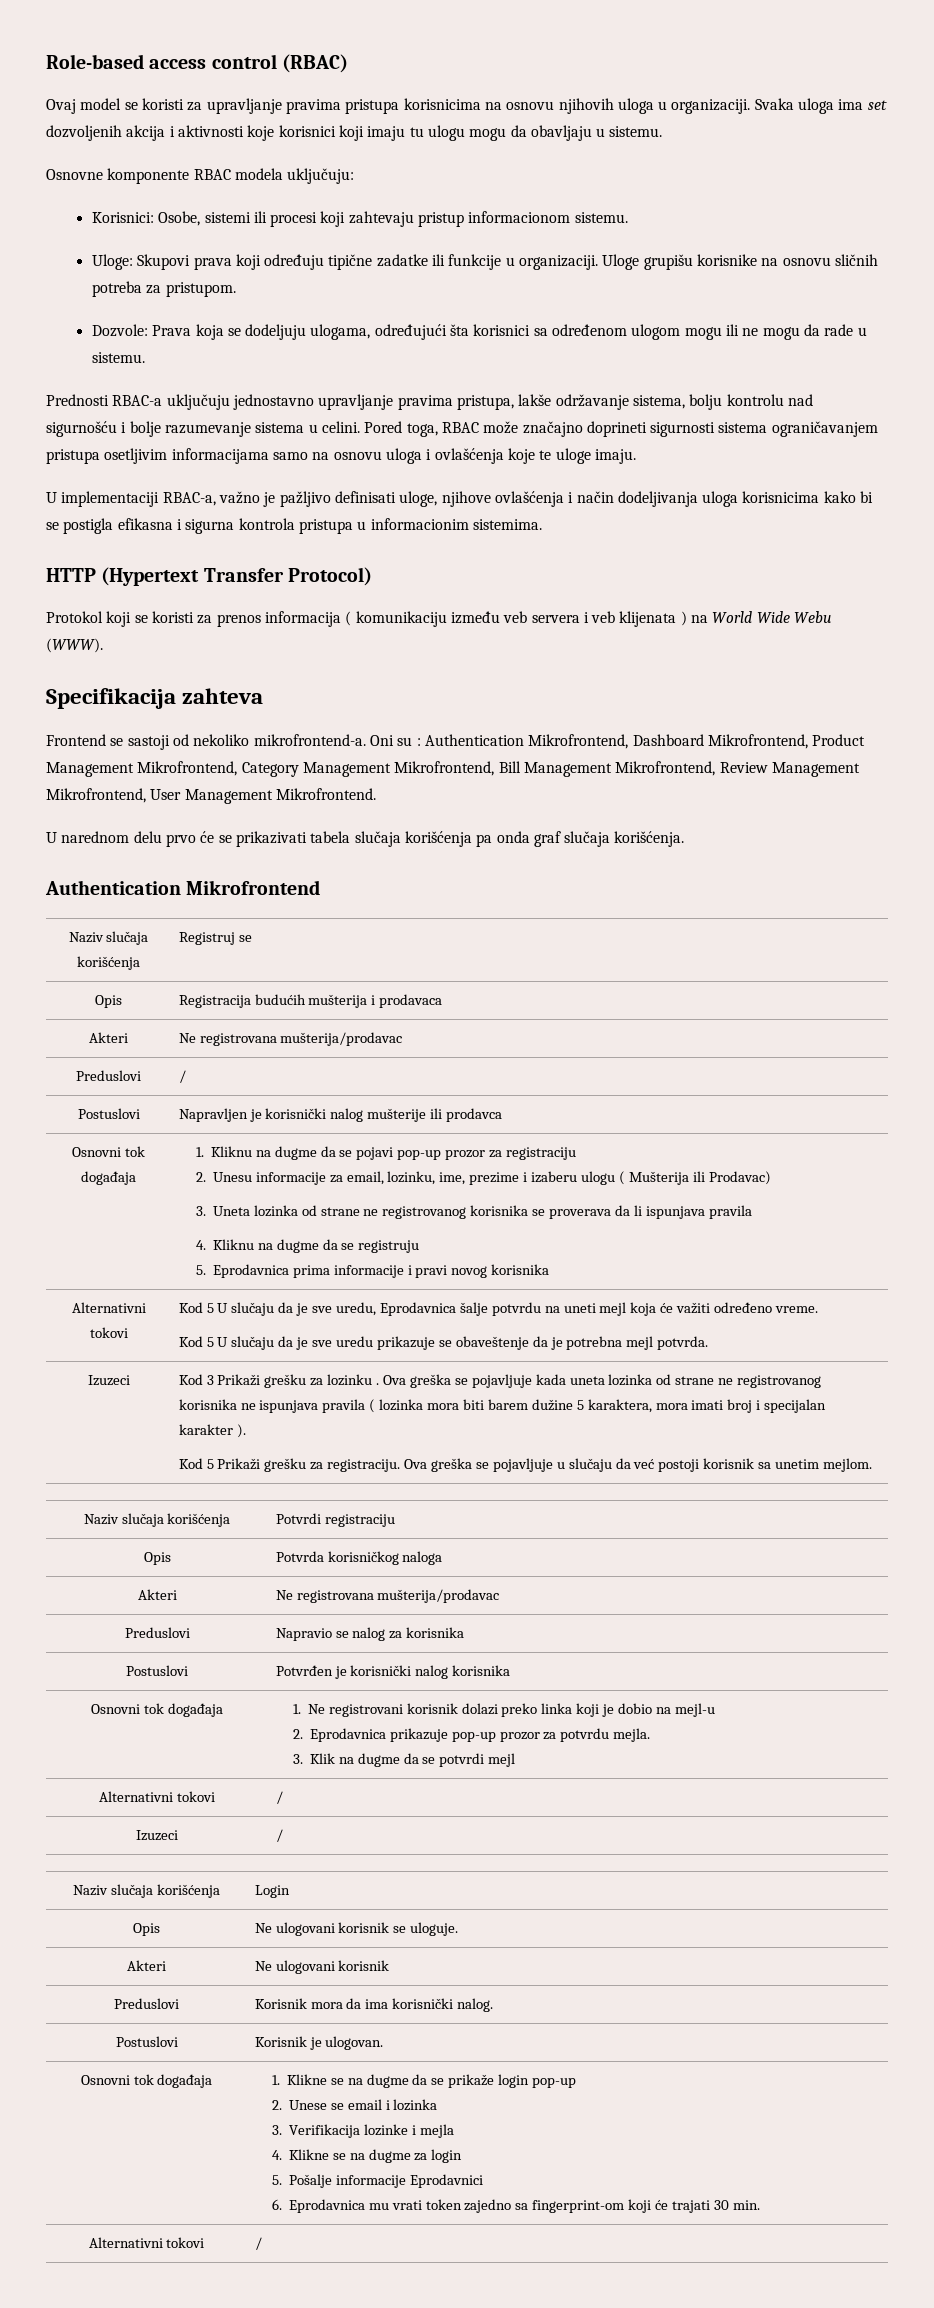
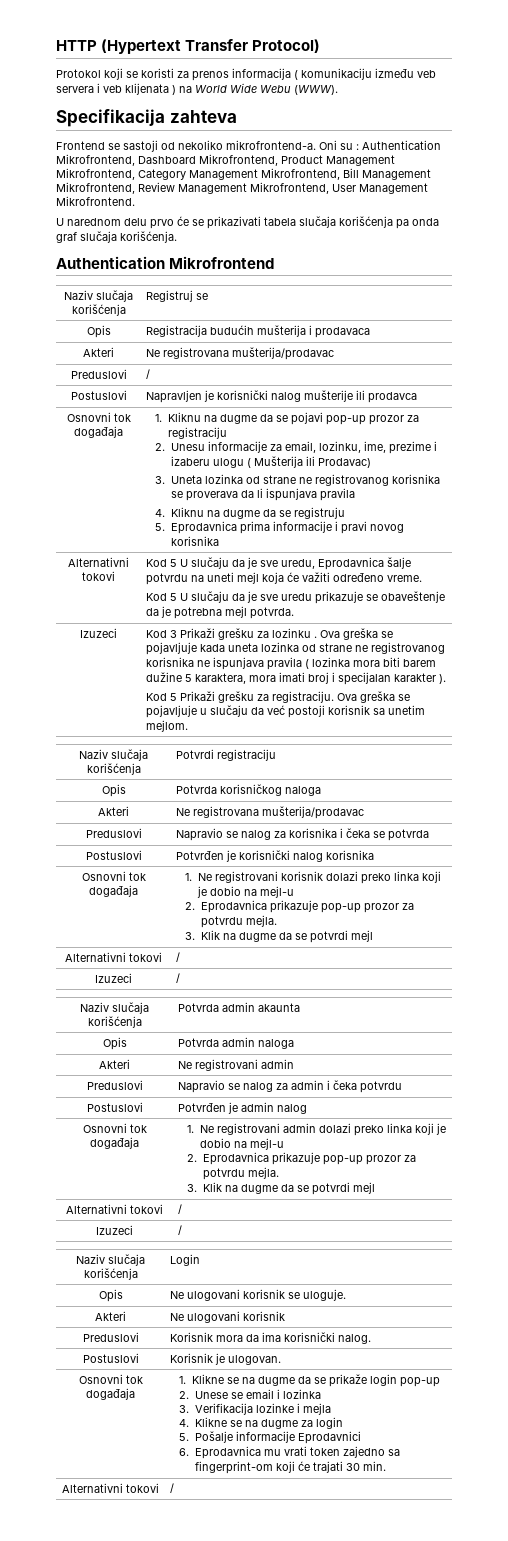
[46,54,349,73] [46,98,887,114] [46,125,663,141] [46,168,355,184] [91,211,628,227] [91,254,878,270] [91,281,236,297] [91,324,867,340] [91,352,145,363] [46,394,813,410] [46,421,878,437] [46,448,636,464] [46,491,874,507] [46,518,542,534] Role-based access control (RBAC) // Ovaj model se koristi za upravljanje pravima pristupa korisnicima na osnovu njihovih uloga u organizaciji. Svaka uloga ima set dozvoljenih akcija i aktivnosti koje korisnici koji imaju tu ulogu mogu da obavljaju u sistemu. // Osnovne komponente RBAC modela uključuju: // Korisnici: Osobe, sistemi ili procesi koji zahtevaju pristup informacionom sistemu. // Uloge: Skupovi prava koji određuju tipične zadatke ili funkcije u organizaciji. Uloge grupišu korisnike na osnovu sličnih potreba za pristupom. // Dozvole: Prava koja se dodeljuju ulogama, određujući šta korisnici sa određenom ulogom mogu ili ne mogu da rade u sistemu. // Prednosti RBAC-a uključuju jednostavno upravljanje pravima pristupa, lakše održavanje sistema, bolju kontrolu nad sigurnošću i bolje razumevanje sistema u celini. Pored toga, RBAC može značajno doprineti sigurnosti sistema ograničavanjem pristupa osetljivim informacijama samo na osnovu uloga i ovlašćenja koje te uloge imaju. // U implementaciji RBAC-a, važno je pažljivo definisati uloge, njihove ovlašćenja i način dodeljivanja uloga korisnicima kako bi se postigla efikasna i sigurna kontrola pristupa u informacionim sistemima. // -> (56, 45) none
(465, 1632) none -> [339,828,429,841] i čeka se potvrda
(283, 1835) none -> [80,1002,149,1014] [87,1016,142,1028] [177,1002,300,1012] [102,1037,127,1050] [177,1037,294,1049] [99,1059,130,1069] [177,1059,294,1071] [86,1080,143,1090] [177,1080,402,1093] [86,1102,143,1112] [177,1102,307,1114] [82,1123,147,1133] [90,1137,139,1149] [187,1123,446,1136] [199,1138,284,1150] [187,1152,416,1165] [202,1167,279,1180] [187,1182,375,1195] [66,1204,163,1214] [177,1204,182,1214] [96,1225,133,1235] [177,1225,182,1235] // Naziv slučaja korišćenja | Potvrda admin akaunta // Opis | Potvrda admin naloga // Akteri | Ne registrovani admin // Preduslovi | Napravio se nalog za admin i čeka potvrdu // Postuslovi | Potvrđen je admin nalog // Osnovni tok događaja | 1. Ne registrovani admin dolazi preko linka koji je dobio na mejl-u // 2. Eprodavnica prikazuje pop-up prozor za potvrdu mejla. // 3. Klik na dugme da se potvrdi mejl // Alternativni tokovi | / // Izuzeci | /

